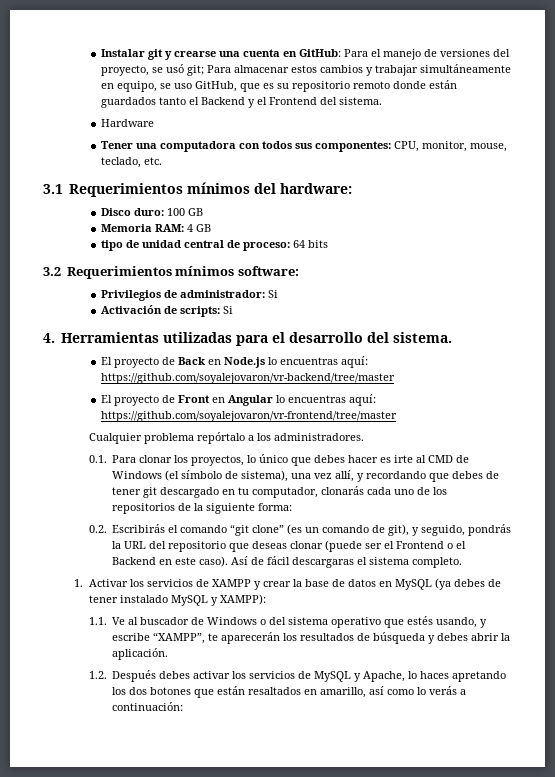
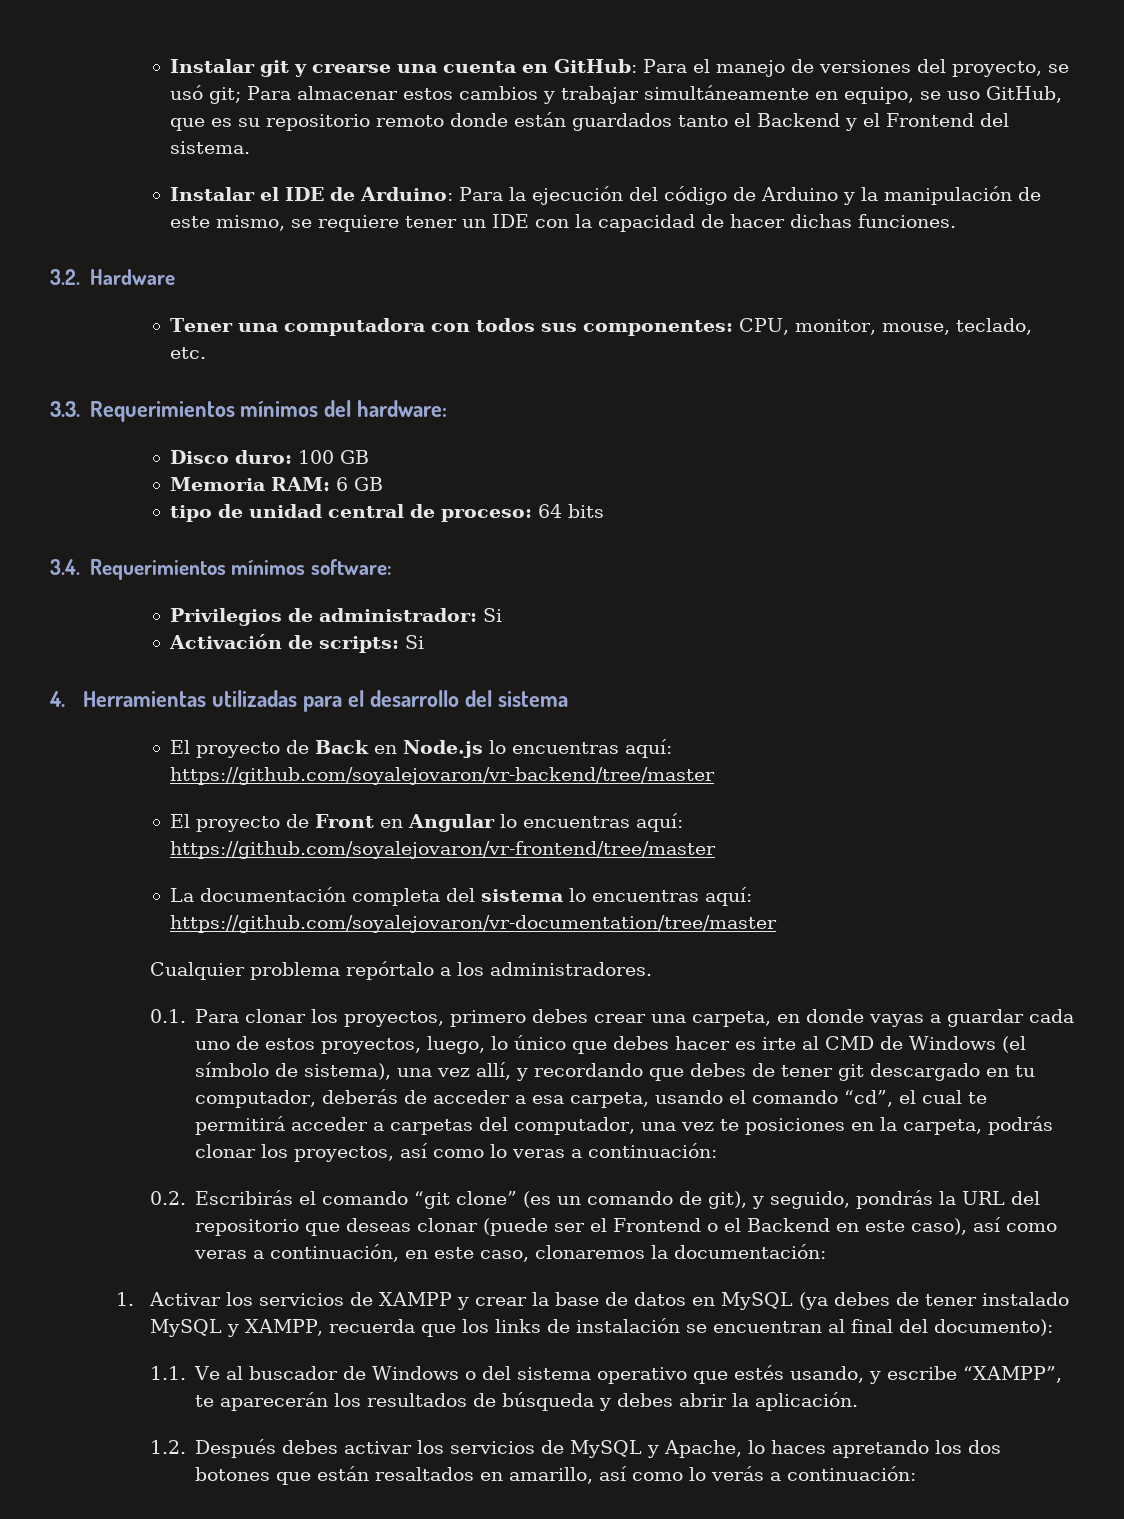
(383, 101) none -> [170,186,1042,205] [170,214,957,232] [50,269,80,285] Instalar el IDE de Arduino: Para la ejecución del código de Arduino y la manipulación de este mismo, se requiere tener un IDE con la capacidad de hacer dichas funciones. // 3.2.
[43,184,63,194] 3.1 -> [50,401,80,417] 3.3.
[187,224,194,232] 4 -> [336,477,349,491] 6
[43,267,61,276] 3.2 -> [50,559,80,575] 3.4.
[392,332,452,343] sistema. -> [497,691,568,707] sistema
(398, 416) none -> [170,887,753,906] [170,915,778,933] // La documentación completa del sistema lo encuentras aquí: https://github.com/soyalejovaron/vr-documentation/tree/master
(245, 460) none -> [449,1009,1074,1027] [195,1036,486,1054] primero debes crear una carpeta, en donde vayas a guardar cada uno de estos proyectos, luego,
[321,486,448,495] [112,503,293,514] clonarás cada uno de los repositorios de la siguiente forma: -> [321,1089,987,1108] [195,1116,1053,1135] [195,1143,718,1162] deberás de acceder a esa carpeta, usando el comando “cd”, el cual te permitirá acceder a carpetas del computador, una vez te posiciones en la carpeta, podrás clonar los proyectos, así como lo veras a continuación:
[199,556,463,568] caso). Así de fácil descargaras el sistema completo. -> [911,1217,1058,1235] [194,1244,827,1262] caso), así como veras a continuación, en este caso, clonaremos la documentación:
[219,594,266,605] XAMPP): -> [244,1318,1054,1337] XAMPP, recuerda que los links de instalación se encuentran al final del documento):

